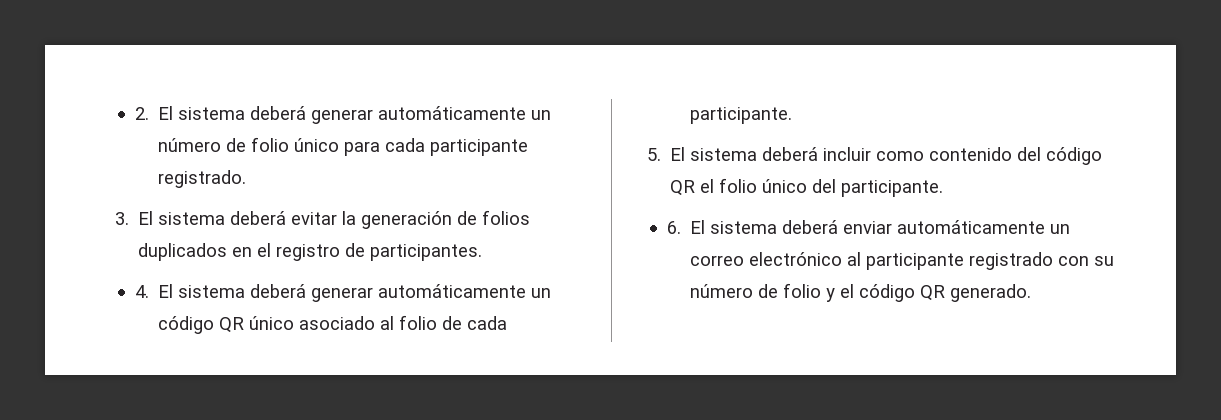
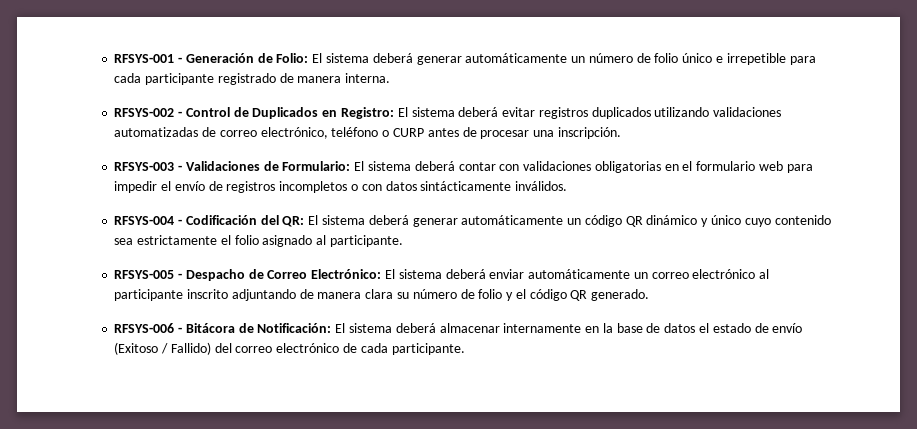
[135,107,150,120] 2. -> [114,53,309,63] RFSYS-001 - Generación de Folio:
(340, 145) none -> [716,53,786,65] e irrepetible
[158,170,247,188] [114,210,530,229] [137,243,482,261] [135,285,150,298] registrado. // 3. El sistema deberá evitar la generación de folios duplicados en el registro de participantes. // 4. -> [217,73,391,85] [114,107,782,119] [114,127,621,139] [114,161,813,173] [114,181,568,193] [114,215,305,227] registrado de manera interna. // RFSYS-002 - Control de Duplicados en Registro: El sistema deberá evitar registros duplicados utilizando validaciones automatizadas de correo electrónico, teléfono o CURP antes de procesar una inscripción. // RFSYS-003 - Validaciones de Formulario: El sistema deberá contar con validaciones obligatorias en el formulario web para impedir el envío de registros incompletos o con datos sintácticamente inválidos. // RFSYS-004 - Codificación del QR:
[249,315,508,330] [690,107,793,124] [646,147,1102,165] [669,178,943,197] [667,221,682,234] único asociado al folio de cada participante. // 5. El sistema deberá incluir como contenido del código QR el folio único del participante. // 6. -> [646,215,831,227] [114,235,404,247] [114,269,382,281] dinámico y único cuyo contenido sea estrictamente el folio asignado al participante. // RFSYS-005 - Despacho de Correo Electrónico:
[969,252,1090,270] registrado con -> [187,289,394,301] inscrito adjuntando de manera clara
(1032, 293) none -> [114,323,803,333] [114,342,465,355] // RFSYS-006 - Bitácora de Notificación: El sistema deberá almacenar internamente en la base de datos el estado de envío (Exitoso / Fallido) del correo electrónico de cada participante.

